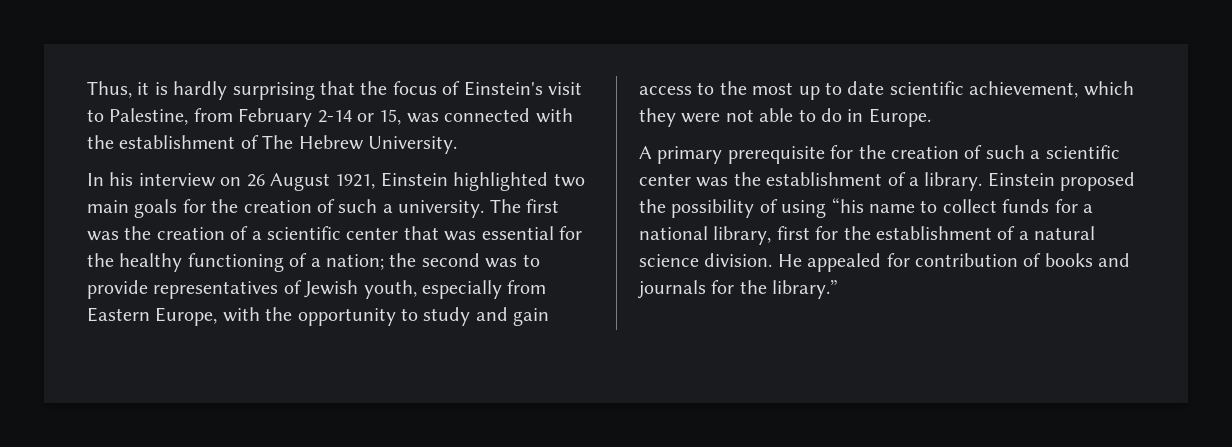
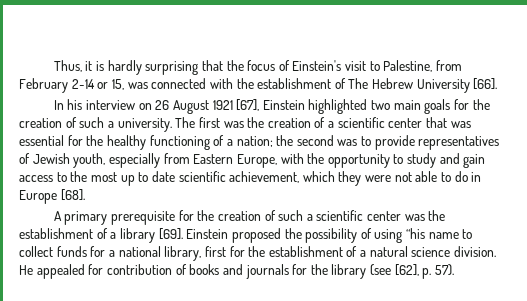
[368,136,457,154] University. -> [416,78,498,93] University [66].
[335,174,376,189] 1921, -> [212,99,260,111] 1921 [67],
[868,108,931,127] Europe. -> [19,189,85,204] Europe [68].
[924,172,983,191] library. -> [119,228,183,243] library [69].
[772,279,839,299] library.” -> [331,264,455,279] library (see [62], p. 57).

